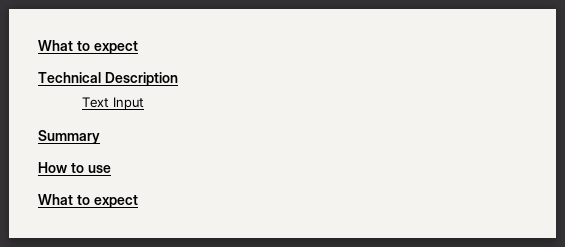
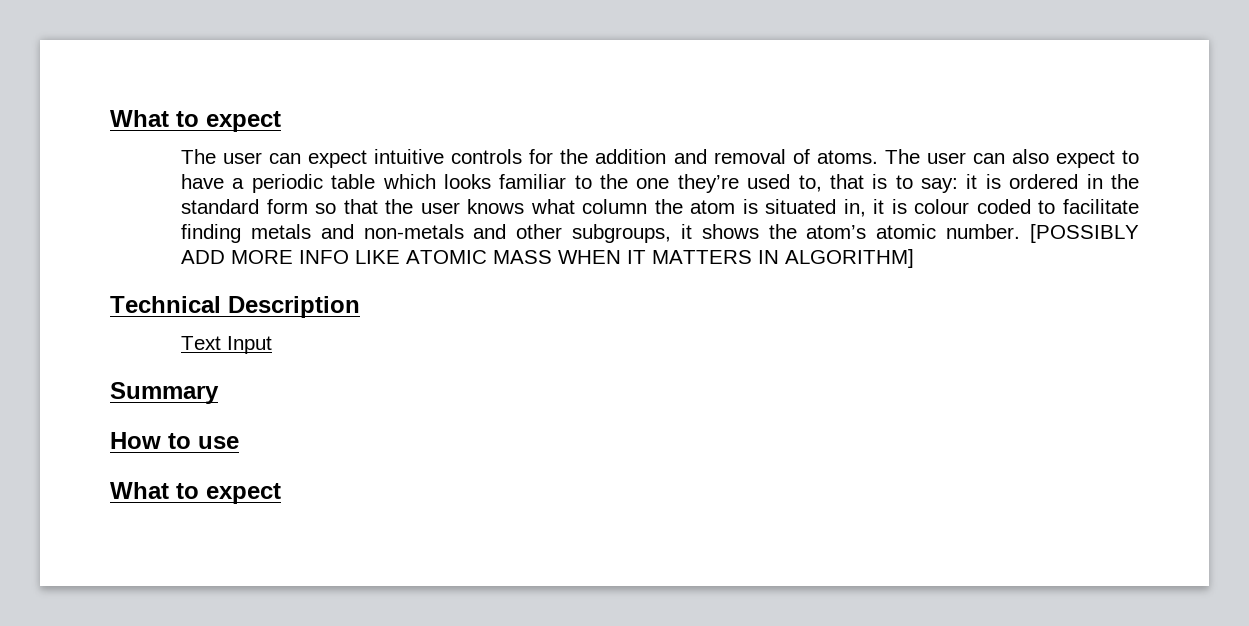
[38,40,138,54] What to expect -> [110,110,281,132] [181,149,1139,168] [181,174,1140,193] [181,199,1139,217] [181,224,1139,243] [181,249,915,268] What to expect // The user can expect intuitive controls for the addition and removal of atoms. The user can also expect to have a periodic table which looks familiar to the one they’re used to, that is to say: it is ordered in the standard form so that the user knows what column the atom is situated in, it is colour coded to facilitate finding metals and non-metals and other subgroups, it shows the atom’s atomic number. [POSSIBLY ADD MORE INFO LIKE ATOMIC MASS WHEN IT MATTERS IN ALGORITHM]

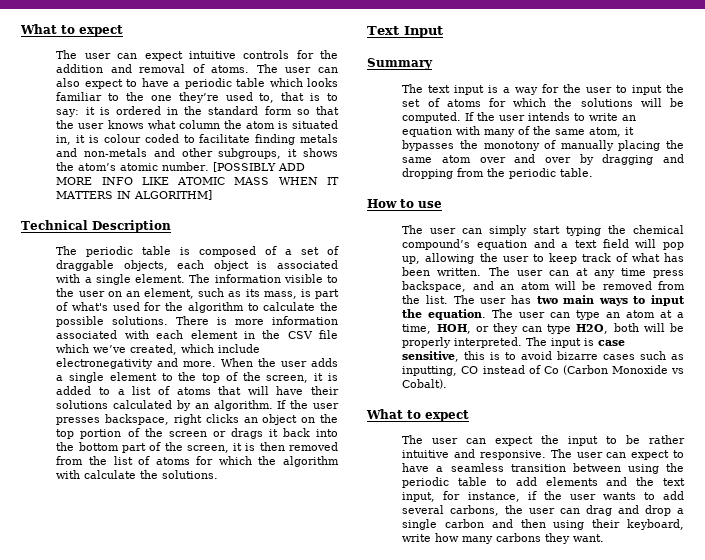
[181,336,273,354] [110,382,219,404] [110,432,239,449] [110,482,281,504] Text Input // Summary // How to use // What to expect -> [56,246,339,257] [56,260,338,271] [56,274,338,285] [56,288,339,299] [56,302,338,313] [56,316,338,327] [56,330,338,339] [56,344,261,355] [56,358,338,369] [56,372,338,383] [56,386,339,395] [56,400,339,411] [56,414,338,425] [56,428,338,439] [56,442,338,453] [56,456,339,467] [56,470,219,479] [367,26,443,38] [367,58,433,70] [402,84,684,95] [402,98,684,107] [402,112,637,123] [402,126,635,137] [402,140,684,151] [402,154,684,165] [402,168,594,179] [367,199,442,208] [402,225,684,236] [402,239,684,250] [402,253,684,264] [402,267,684,278] [402,281,685,292] [402,295,685,306] [402,309,684,320] [402,323,684,334] [402,337,626,348] [402,351,684,362] [402,365,684,376] [402,379,448,389] [366,409,469,422] [402,435,685,446] [402,449,684,460] [402,463,684,474] [402,477,685,488] [402,491,684,502] [402,505,684,516] [402,519,684,530] [402,533,605,544] The periodic table is composed of a set of draggable objects, each object is associated with a single element. The information visible to the user on an element, such as its mass, is part of what's used for the algorithm to calculate the possible solutions. There is more information associated with each element in the CSV file which we’ve created, which include electronegativity and more. When the user adds a single element to the top of the screen, it is added to a list of atoms that will have their solutions calculated by an algorithm. If the user presses backspace, right clicks an object on the top portion of the screen or drags it back into the bottom part of the screen, it is then removed from the list of atoms for which the algorithm with calculate the solutions. // Text Input // Summary // The text input is a way for the user to input the set of atoms for which the solutions will be computed. If the user intends to write an equation with many of the same atom, it bypasses the monotony of manually placing the same atom over and over by dragging and dropping from the periodic table. // How to use // The user can simply start typing the chemical compound’s equation and a text field will pop up, allowing the user to keep track of what has been written. The user can at any time press backspace, and an atom will be removed from the list. The user has two main ways to input the equation. The user can type an atom at a time, HOH, or they can type H2O, both will be properly interpreted. The input is case sensitive, this is to avoid bizarre cases such as inputting, CO instead of Co (Carbon Monoxide vs Cobalt). // What to expect // The user can expect the input to be rather intuitive and responsive. The user can expect to have a seamless transition between using the periodic table to add elements and the text input, for instance, if the user wants to add several carbons, the user can drag and drop a single carbon and then using their keyboard, write how many carbons they want.

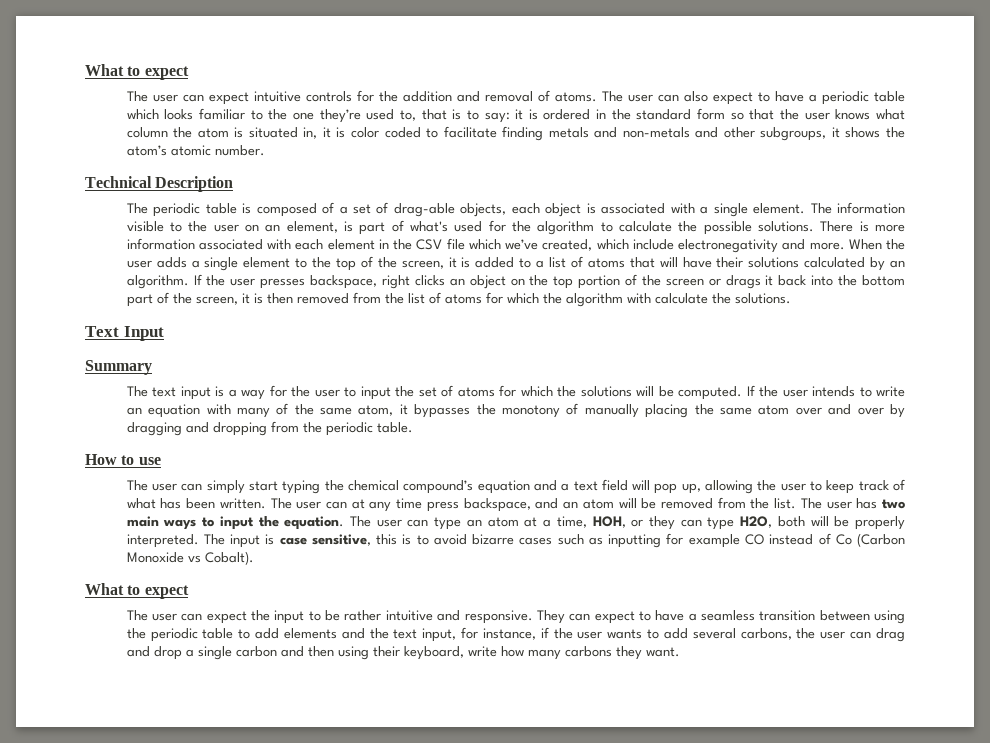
[103,134,141,143] colour -> [351,127,380,138] color
[213,162,306,172] [56,177,339,185] [56,190,213,200] [POSSIBLY ADD MORE INFO LIKE ATOMIC MASS WHEN IT MATTERS IN ALGORITHM] -> (265, 150) none
[56,260,115,271] draggable -> [393,203,455,217] drag-able
[198,288,297,299] such as its mass, -> (338, 227) none
[402,366,458,376] inputting, -> [608,533,740,548] inputting for example
[550,449,603,458] The user -> [536,610,565,624] They

